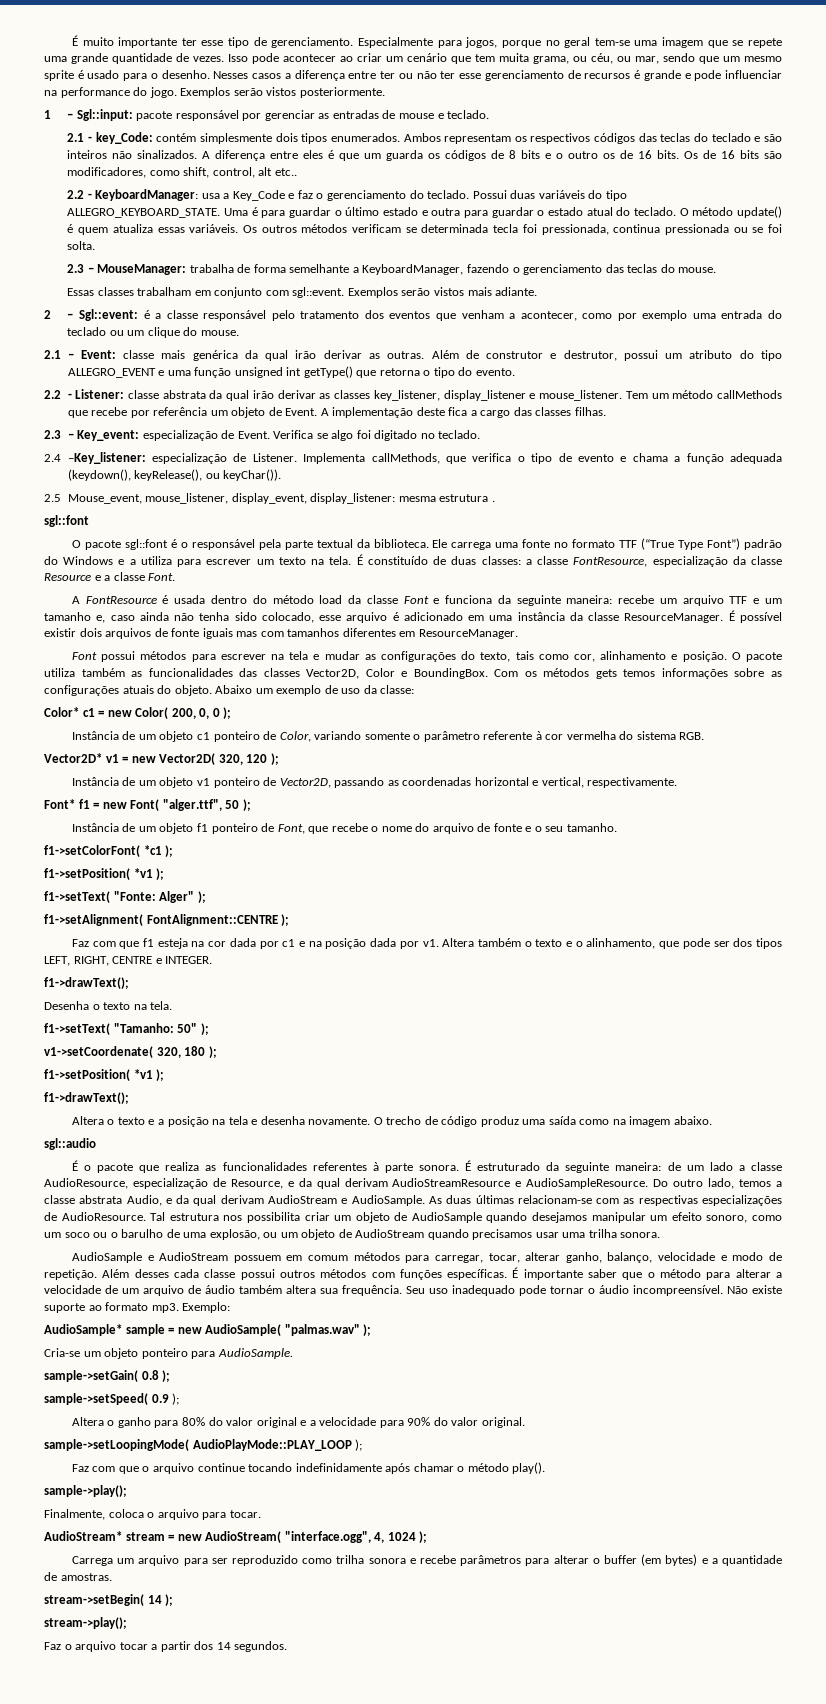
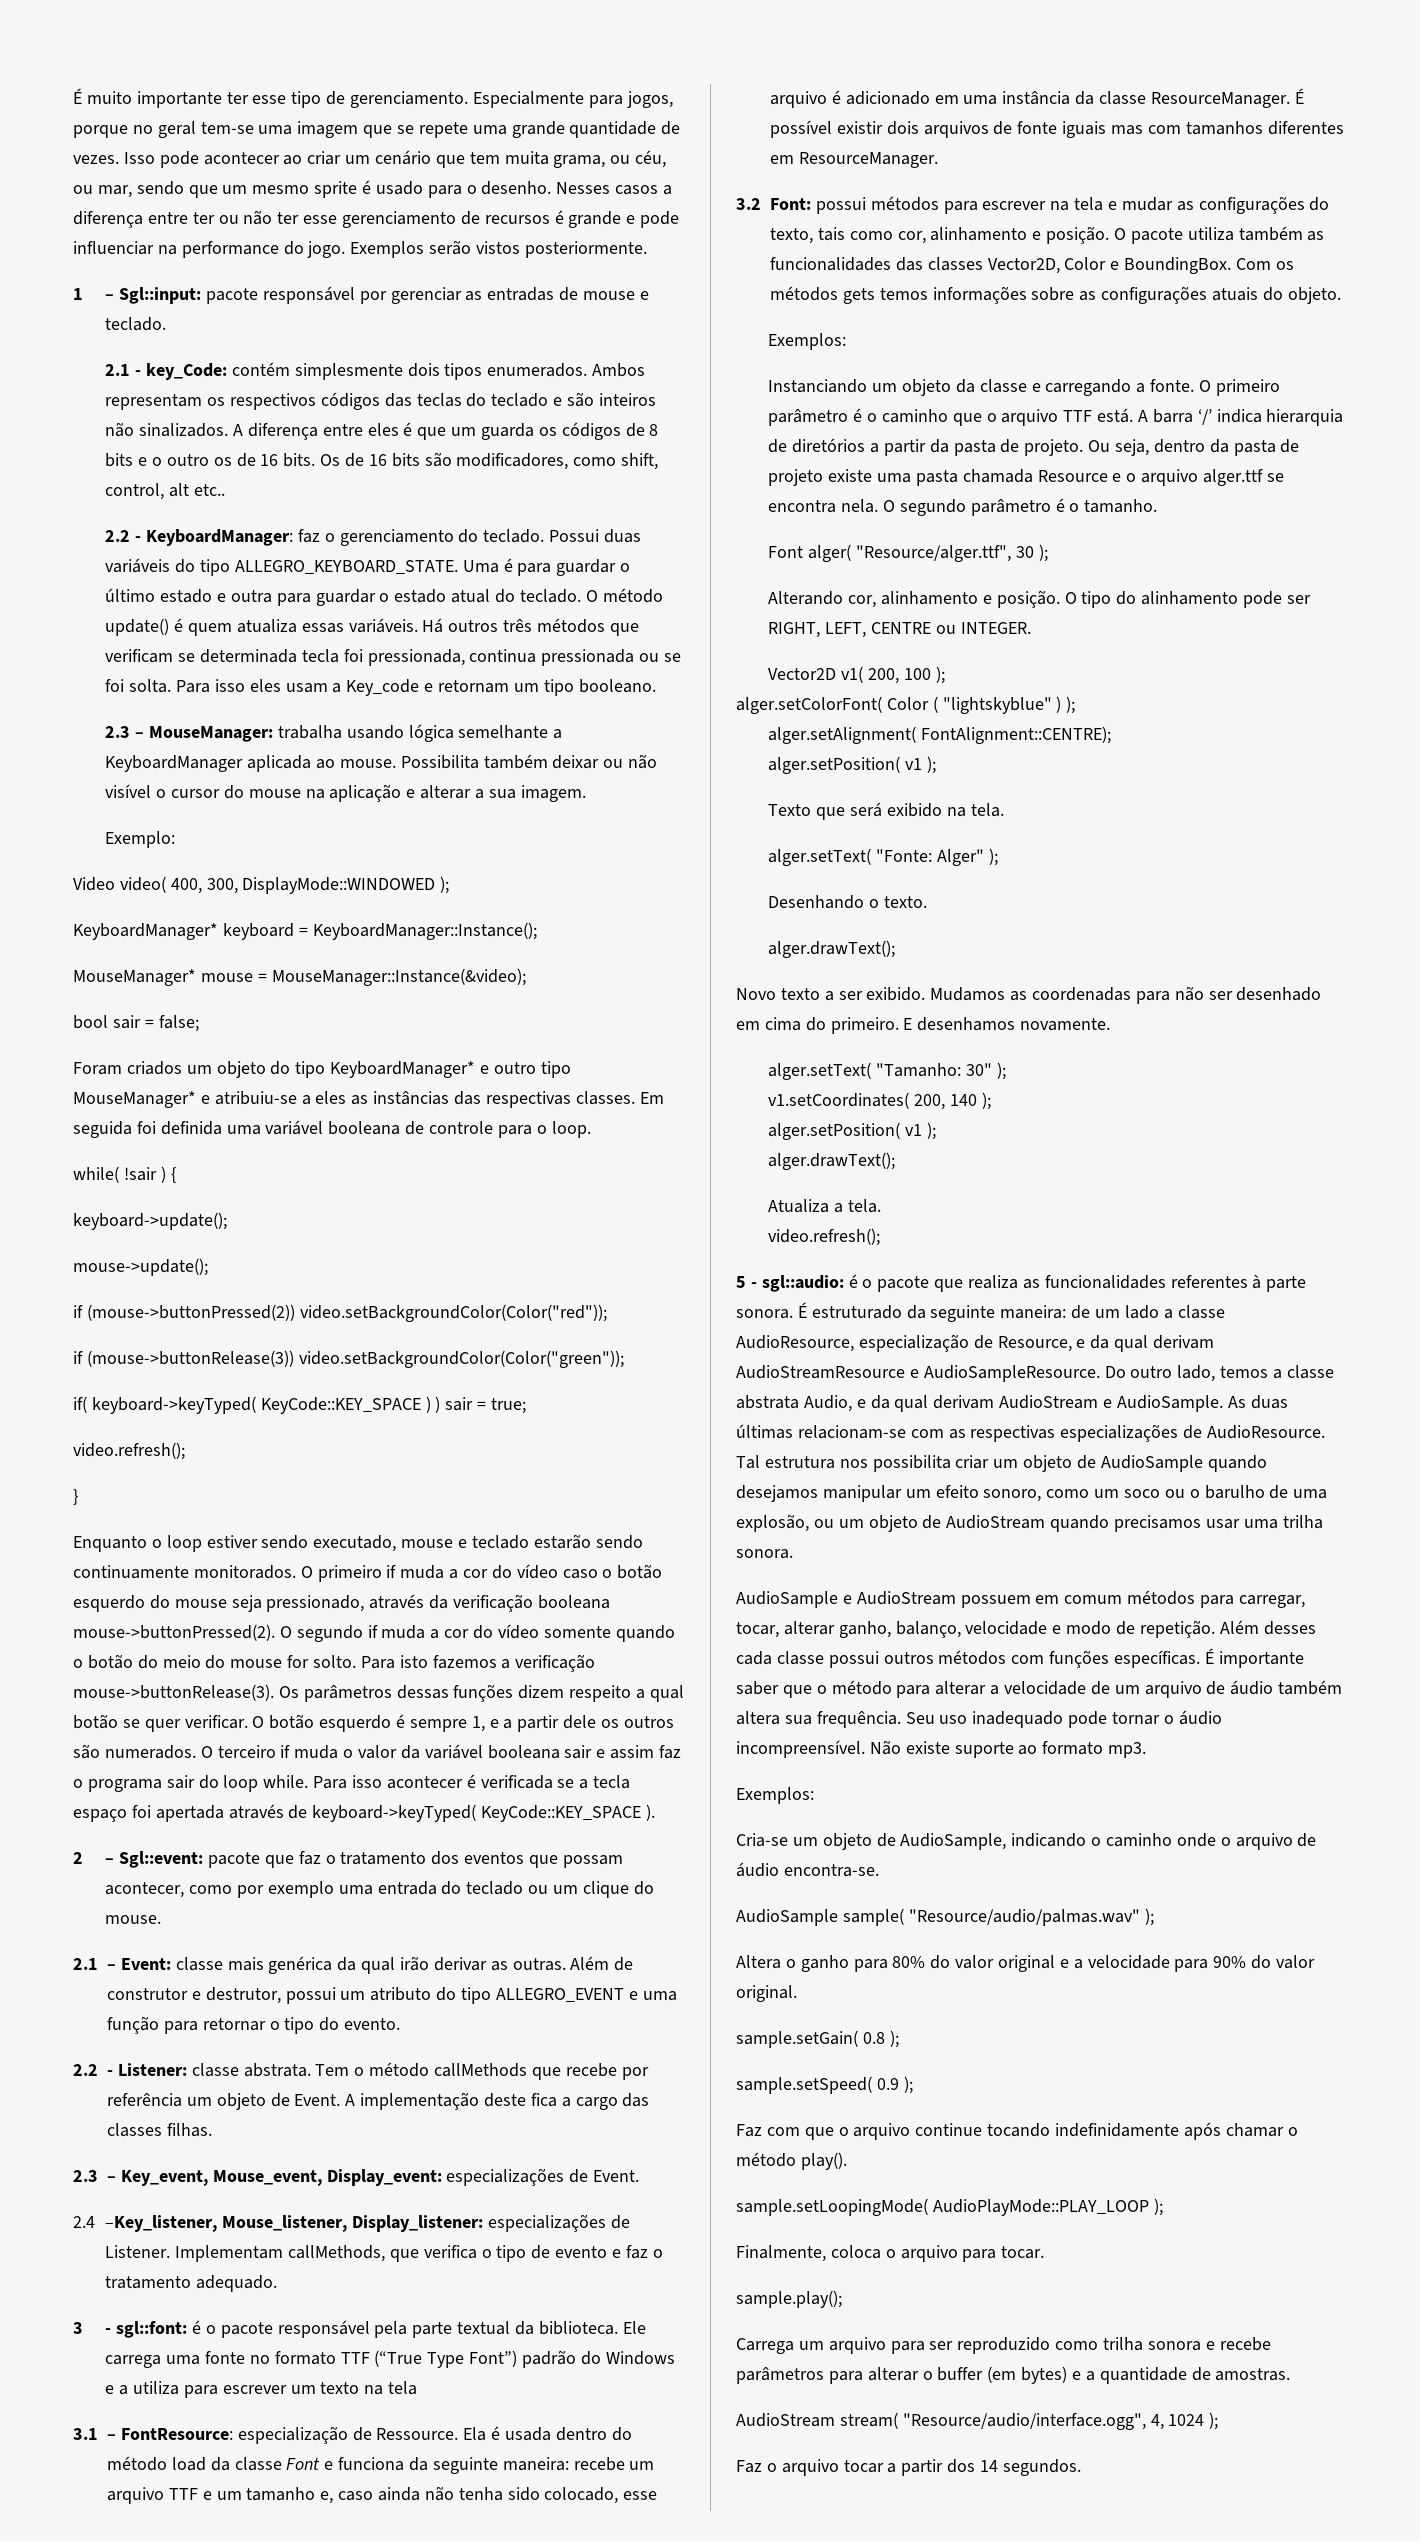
[201,190,295,201] usa a Key_Code e -> (294, 537) none
[242,224,348,233] Os outros métodos -> [422,618,639,636] Há outros três métodos que
[67,264,717,275] [67,287,538,298] [44,309,295,321] // 2.3 – MouseManager: trabalha de forma semelhante a KeyboardManager, fazendo o gerenciamento das teclas do mouse. // Essas classes trabalham em conjunto com sgl::event. Exemplos serão vistos mais adiante. // 2 – Sgl::event: é a classe responsável pelo -> [176,679,656,696] [105,724,563,742] [105,754,658,772] [105,784,586,802] [105,831,176,848] [73,876,450,894] [73,922,537,940] [73,968,526,986] [73,1015,199,1032] [73,1061,571,1078] [73,1091,664,1108] [73,1120,591,1138] [73,1166,176,1183] [73,1212,227,1230] [73,1258,208,1276] [73,1304,607,1322] [73,1350,624,1368] [73,1396,527,1414] [73,1442,185,1460] [73,1489,78,1505] [73,1534,643,1552] [73,1564,663,1582] [73,1594,610,1612] [73,1624,675,1642] [73,1654,596,1672] [73,1684,684,1702] [73,1714,674,1732] [73,1744,682,1759] [73,1774,631,1792] [73,1804,656,1822] [73,1851,336,1868] Para isso eles usam a Key_code e retornam um tipo booleano. // 2.3 – MouseManager: trabalha usando lógica semelhante a KeyboardManager aplicada ao mouse. Possibilita também deixar ou não visível o cursor do mouse na aplicação e alterar a sua imagem. // Exemplo: // Video video( 400, 300, DisplayMode::WINDOWED ); // KeyboardManager* keyboard = KeyboardManager::Instance(); // MouseManager* mouse = MouseManager::Instance(&video); // bool sair = false; // Foram criados um objeto do tipo KeyboardManager* e outro tipo MouseManager* e atribuiu-se a eles as instâncias das respectivas classes. Em seguida foi definida uma variável booleana de controle para o loop. // while( !sair ) { // keyboard->update(); // mouse->update(); // if (mouse->buttonPressed(2)) video.setBackgroundColor(Color("red")); // if (mouse->buttonRelease(3)) video.setBackgroundColor(Color("green")); // if( keyboard->keyTyped( KeyCode::KEY_SPACE ) ) sair = true; // video.refresh(); // } // Enquanto o loop estiver sendo executado, mouse e teclado estarão sendo continuamente monitorados. O primeiro if muda a cor do vídeo caso o botão esquerdo do mouse seja pressionado, através da verificação booleana mouse->buttonPressed(2). O segundo if muda a cor do vídeo somente quando o botão do meio do mouse for solto. Para isto fazemos a verificação mouse->buttonRelease(3). Os parâmetros dessas funções dizem respeito a qual botão se quer verificar. O botão esquerdo é sempre 1, e a partir dele os outros são numerados. O terceiro if muda o valor da variável booleana sair e assim faz o programa sair do loop while. Para isso acontecer é verificada se a tecla espaço foi apertada através de keyboard->keyTyped( KeyCode::KEY_SPACE ). // 2 – Sgl::event: pacote que faz o
[461,310,516,319] venham a -> [562,1855,623,1868] possam
[234,366,420,378] unsigned int getType() que retorna -> [163,2018,266,2034] para retornar
[162,390,669,401] abstrata da qual irão derivar as classes key_listener, display_listener e mouse_listener. Tem um -> [243,2063,365,2077] abstrata. Tem o
[77,430,481,441] [44,452,227,464] Key_event: especialização de Event. Verifica se algo foi digitado no teclado. // 2.4 –Key_listener: especialização -> [120,2168,640,2186] [73,2214,606,2232] Key_event, Mouse_event, Display_event: especializações de Event. // 2.4 –Key_listener, Mouse_listener, Display_listener: especializações
[303,453,366,464] Implementa -> [175,2245,284,2262] Implementam
[632,453,782,464] [67,469,282,481] [44,493,495,504] [44,515,89,527] [71,539,188,550] chama a função adequada (keydown(), keyRelease(), ou keyChar()). // 2.5 Mouse_event, mouse_listener, display_event, display_listener: mesma estrutura . // sgl::font // O pacote sgl::font é o -> [625,2245,663,2259] [105,2275,278,2292] [73,2320,273,2338] faz o tratamento adequado. // 3 - sgl::font: é o pacote
[329,554,782,567] [44,572,176,581] [71,596,157,604] tela. É constituído de duas classes: a classe FontResource, especialização da classe Resource e a classe Font. // A FontResource -> [388,2381,418,2395] [73,2426,487,2444] tela // 3.1 – FontResource: especialização de Ressource. Ela
[71,652,97,660] Font -> [736,198,811,210] 3.2 Font:
[215,685,415,696] [44,707,232,719] [71,731,705,742] [44,753,279,765] [71,777,678,788] [44,799,251,811] [71,823,617,834] [44,845,174,857] [44,868,165,880] [44,891,206,903] [44,914,290,926] [71,938,783,949] [44,956,213,966] [44,977,129,989] [44,1001,173,1010] [44,1023,209,1035] [44,1046,217,1058] [44,1069,165,1081] [44,1092,129,1104] [71,1116,712,1127] [44,1138,96,1150] [71,1160,78,1171] Abaixo um exemplo de uso da classe: // Color* c1 = new Color( 200, 0, 0 ); // Instância de um objeto c1 ponteiro de Color, variando somente o parâmetro referente à cor vermelha do sistema RGB. // Vector2D* v1 = new Vector2D( 320, 120 ); // Instância de um objeto v1 ponteiro de Vector2D, passando as coordenadas horizontal e vertical, respectivamente. // Font* f1 = new Font( "alger.ttf", 50 ); // Instância de um objeto f1 ponteiro de Font, que recebe o nome do arquivo de fonte e o seu tamanho. // f1->setColorFont( *c1 ); // f1->setPosition( *v1 ); // f1->setText( "Fonte: Alger" ); // f1->setAlignment( FontAlignment::CENTRE ); // Faz com que f1 esteja na cor dada por c1 e na posição dada por v1. Altera também o texto e o alinhamento, que pode ser dos tipos LEFT, RIGHT, CENTRE e INTEGER. // f1->drawText(); // Desenha o texto na tela. // f1->setText( "Tamanho: 50" ); // v1->setCoordenate( 320, 180 ); // f1->setPosition( *v1 ); // f1->drawText(); // Altera o texto e a posição na tela e desenha novamente. O trecho de código produz uma saída como na imagem abaixo. // sgl::audio // É -> [768,333,847,350] [768,379,1280,396] [768,408,1344,426] [768,438,1300,456] [768,469,1284,486] [768,498,1158,516] [768,544,1048,562] [768,590,1311,608] [768,622,1031,638] [768,666,945,684] [736,696,1076,714] [768,726,1112,744] [768,756,937,774] [768,802,1004,820] [768,848,998,866] [768,895,928,909] [768,940,896,958] [736,986,1322,1004] [736,1017,1111,1034] [768,1062,1006,1080] [768,1092,991,1110] [768,1122,937,1140] [768,1152,896,1170] [768,1199,882,1213] [768,1228,881,1246] [736,1274,858,1292] // Exemplos: // Instanciando um objeto da classe e carregando a fonte. O primeiro parâmetro é o caminho que o arquivo TTF está. A barra ‘/’ indica hierarquia de diretórios a partir da pasta de projeto. Ou seja, dentro da pasta de projeto existe uma pasta chamada Resource e o arquivo alger.ttf se encontra nela. O segundo parâmetro é o tamanho. // Font alger( "Resource/alger.ttf", 30 ); // Alterando cor, alinhamento e posição. O tipo do alinhamento pode ser RIGHT, LEFT, CENTRE ou INTEGER. // Vector2D v1( 200, 100 ); // alger.setColorFont( Color ( "lightskyblue" ) ); // alger.setAlignment( FontAlignment::CENTRE); // alger.setPosition( v1 ); // Texto que será exibido na tela. // alger.setText( "Fonte: Alger" ); // Desenhando o texto. // alger.drawText(); // Novo texto a ser exibido. Mudamos as coordenadas para não ser desenhado em cima do primeiro. E desenhamos novamente. // alger.setText( "Tamanho: 30" ); // v1.setCoordinates( 200, 140 ); // alger.setPosition( v1 ); // alger.drawText(); // Atualiza a tela. // video.refresh(); // 5 - sgl::audio: é
[182,1302,231,1313] [44,1324,372,1336] [44,1348,293,1359] [44,1370,171,1382] [44,1393,169,1405] Exemplo: // AudioSample* sample = new AudioSample( "palmas.wav" ); // Cria-se um objeto ponteiro para AudioSample. // sample->setGain( 0.8 ); // sample->setSpeed( 0.9 -> [736,1787,814,1804] [736,1833,1317,1850] [736,1862,879,1877] [736,1908,1140,1926] // Exemplos: // Cria-se um objeto de AudioSample, indicando o caminho onde o arquivo de áudio encontra-se. // AudioSample sample( "Resource/audio/palmas.wav"
[44,1439,352,1451] sample->setLoopingMode( AudioPlayMode::PLAY_LOOP -> [736,2030,899,2048] [736,2076,899,2094] sample.setGain( 0.8 ); // sample.setSpeed( 0.9
[44,1485,127,1497] sample->play(); -> [736,2198,1163,2216] sample.setLoopingMode( AudioPlayMode::PLAY_LOOP );
[44,1531,428,1543] AudioStream* stream = new AudioStream( "interface.ogg", 4, 1024 ); -> [736,2290,842,2308] sample.play();
[44,1594,174,1606] [44,1617,127,1629] stream->setBegin( 14 ); // stream->play(); -> [736,2412,1219,2430] AudioStream stream( "Resource/audio/interface.ogg", 4, 1024 );

